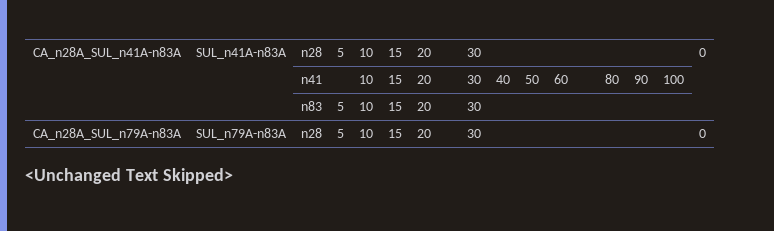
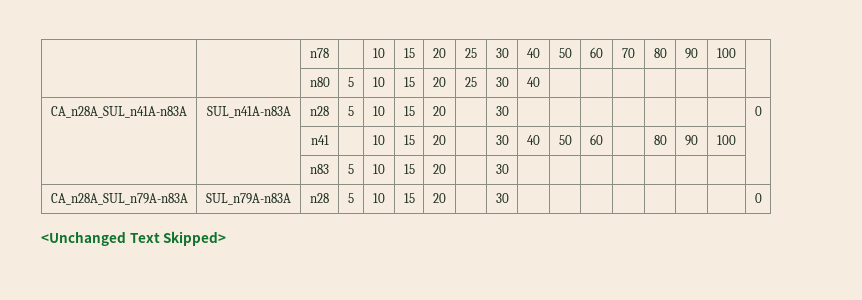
(32, 53) none -> [310,48,329,58] [373,48,385,58] [403,48,415,58] [433,48,446,58] [465,48,477,58] [495,48,509,58] [527,48,540,58] [558,48,572,58] [590,47,603,58] [622,48,635,58] [653,48,667,58] [685,48,698,59] [717,48,736,58] [309,77,330,87] [348,77,354,87] [373,77,385,87] [403,77,415,87] [433,77,446,87] [465,77,477,87] [495,77,509,87] [527,77,540,87] | | n78 | | 10 | 15 | 20 | 25 | 30 | 40 | 50 | 60 | 70 | 80 | 90 | 100 | // | | n80 | 5 | 10 | 15 | 20 | 25 | 30 | 40 | | | | | | | //

